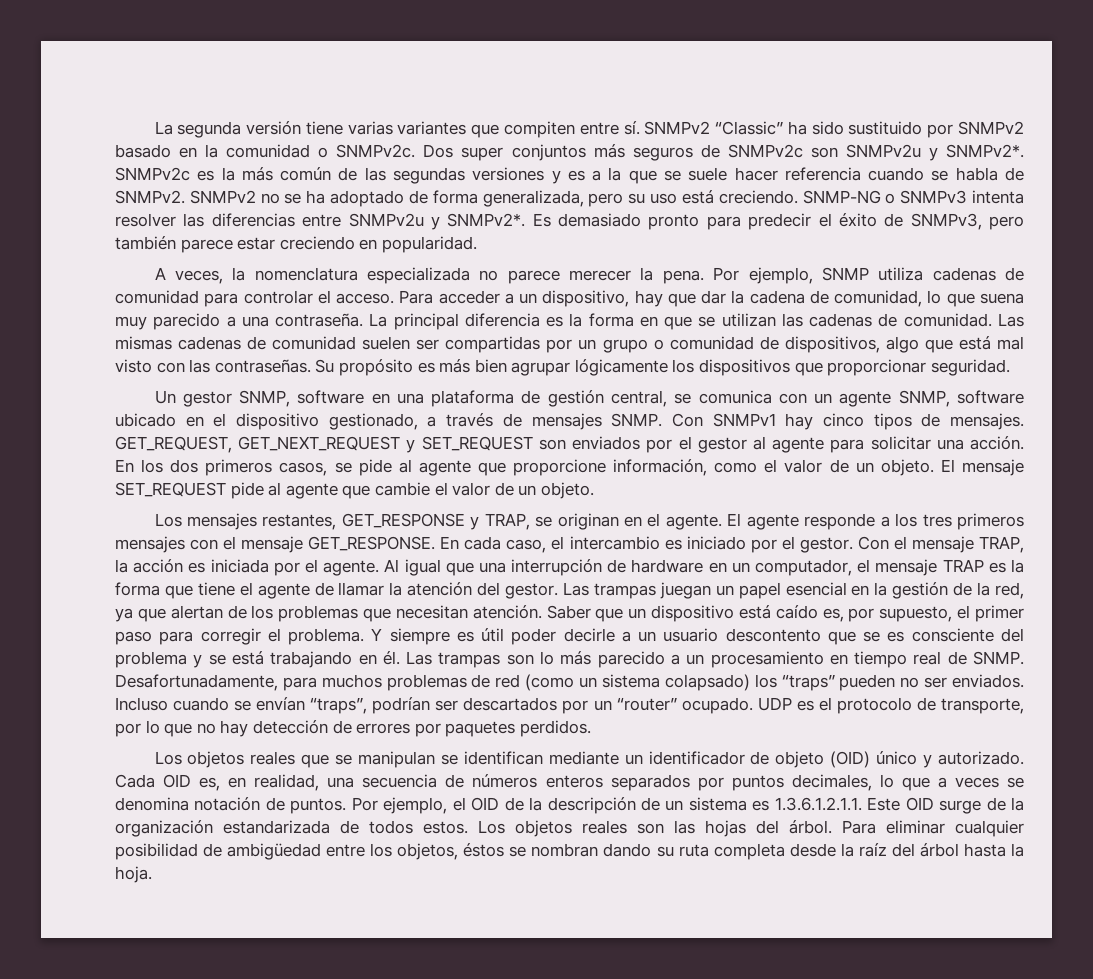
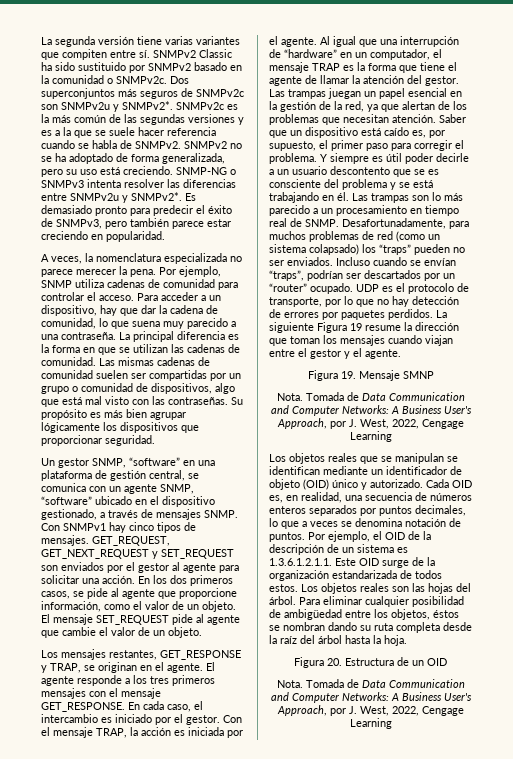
[715,121,784,135] “Classic” -> [199,49,232,58] Classic
[461,144,586,161] super conjuntos -> [41,88,115,99] superconjuntos
[297,390,365,404] software -> [129,457,180,466] “software”
[957,390,1025,404] software -> [41,496,92,505] “software”
[631,559,704,573] hardware -> [284,49,337,58] “hardware”
(591, 728) none -> [436,310,447,318] [269,322,459,333] [269,335,453,346] [269,348,401,359] [307,370,434,381] [276,392,465,401] [270,405,472,416] [276,418,464,429] [349,431,392,442] La siguiente Figura 19 resume la dirección que toman los mensajes cuando viajan entre el gestor y el agente. // Figura 19. Mensaje SMNP // Nota. Tomada de Data Communication and Computer Networks: A Business User's Approach, por J. West, 2022, Cengage Learning
(152, 874) none -> [294,657,447,668] [276,679,465,688] [270,692,472,703] [276,705,464,716] [349,718,392,729] // Figura 20. Estructura de un OID // Nota. Tomada de Data Communication and Computer Networks: A Business User's Approach, por J. West, 2022, Cengage Learning

